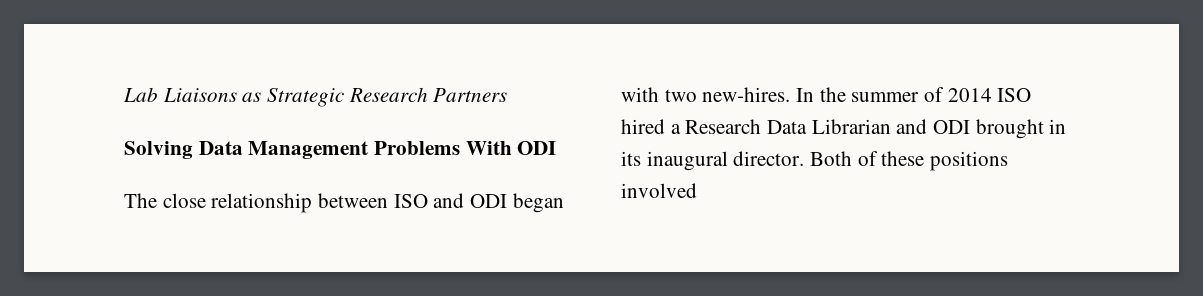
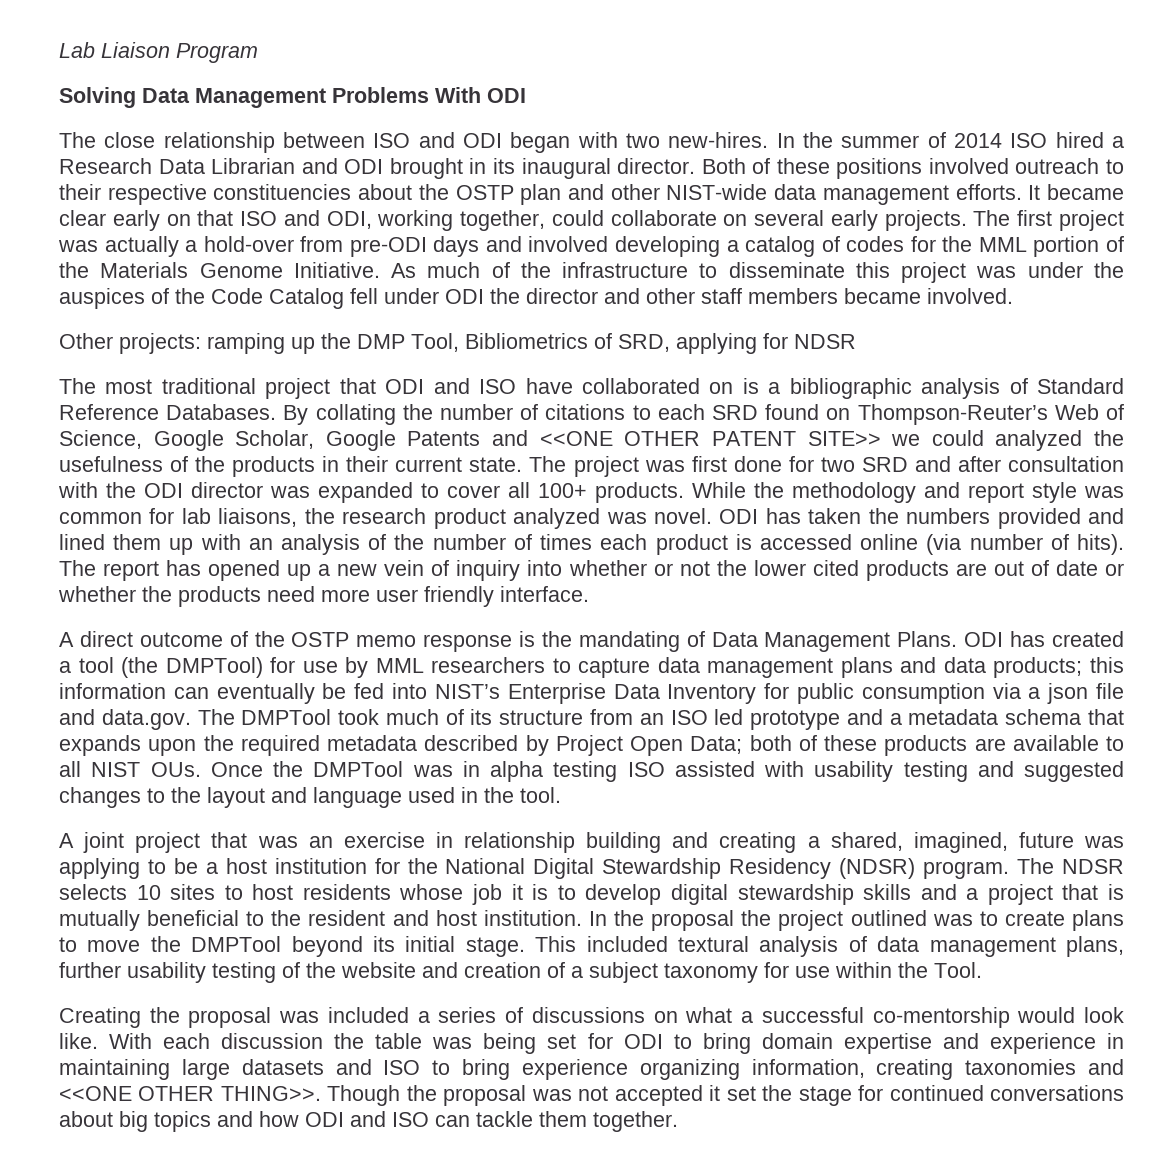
[162,87,508,107] Liaisons as Strategic Research Partners -> [101,42,258,63] Liaison Program
(697, 190) none -> [1015,158,1124,174] [59,184,1124,205] [59,210,1124,231] [58,236,1124,257] [59,262,1124,283] [59,288,1013,309] [59,333,856,354] [59,378,1124,399] [59,404,1125,425] [59,430,1125,451] [59,456,1124,477] [58,482,1124,503] [59,508,1124,529] [59,534,1124,555] [59,560,1124,581] [58,586,589,607] [59,631,1124,652] [59,657,1124,678] [59,683,1124,704] [59,709,1125,730] [59,735,1124,756] [59,761,1124,782] [59,787,561,808] [59,832,1124,853] [59,858,1124,879] [59,884,1124,905] [59,910,1124,931] [59,936,1124,957] [59,962,982,983] [59,1007,1125,1028] [59,1033,1124,1054] [59,1059,1124,1080] [59,1085,1125,1106] [59,1111,678,1132] outreach to their respective constituencies about the OSTP plan and other NIST-wide data management efforts. It became clear early on that ISO and ODI, working together, could collaborate on several early projects. The first project was actually a hold-over from pre-ODI days and involved developing a catalog of codes for the MML portion of the Materials Genome Initiative. As much of the infrastructure to disseminate this project was under the auspices of the Code Catalog fell under ODI the director and other staff members became involved. // Other projects: ramping up the DMP Tool, Bibliometrics of SRD, applying for NDSR // The most traditional project that ODI and ISO have collaborated on is a bibliographic analysis of Standard Reference Databases. By collating the number of citations to each SRD found on Thompson-Reuter’s Web of Science, Google Scholar, Google Patents and <<ONE OTHER PATENT SITE>> we could analyzed the usefulness of the products in their current state. The project was first done for two SRD and after consultation with the ODI director was expanded to cover all 100+ products. While the methodology and report style was common for lab liaisons, the research product analyzed was novel. ODI has taken the numbers provided and lined them up with an analysis of the number of times each product is accessed online (via number of hits). The report has opened up a new vein of inquiry into whether or not the lower cited products are out of date or whether the products need more user friendly interface. // A direct outcome of the OSTP memo response is the mandating of Data Management Plans. ODI has created a tool (the DMPTool) for use by MML researchers to capture data management plans and data products; this information can eventually be fed into NIST’s Enterprise Data Inventory for public consumption via a json file and data.gov. The DMPTool took much of its structure from an ISO led prototype and a metadata schema that expands upon the required metadata described by Project Open Data; both of these products are available to all NIST OUs. Once the DMPTool was in alpha testing ISO assisted with usability testing and suggested changes to the layout and language used in the tool. // A joint project that was an exercise in relationship building and creating a shared, imagined, future was applying to be a host institution for the National Digital Stewardship Residency (NDSR) program. The NDSR selects 10 sites to host residents whose job it is to develop digital stewardship skills and a project that is mutually beneficial to the resident and host institution. In the proposal the project outlined was to create plans to move the DMPTool beyond its initial stage. This included textural analysis of data management plans, further usability testing of the website and creation of a subject taxonomy for use within the Tool. // Creating the proposal was included a series of discussions on what a successful co-mentorship would look like. With each discussion the table was being set for ODI to bring domain expertise and experience in maintaining large datasets and ISO to bring experience organizing information, creating taxonomies and <<ONE OTHER THING>>. Though the proposal was not accepted it set the stage for continued conversations about big topics and how ODI and ISO can tackle them together.

